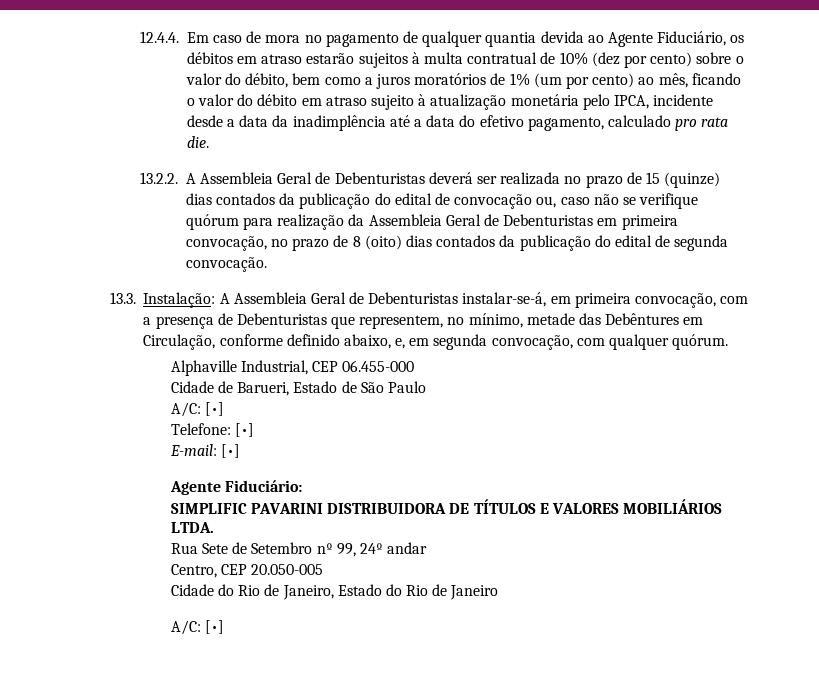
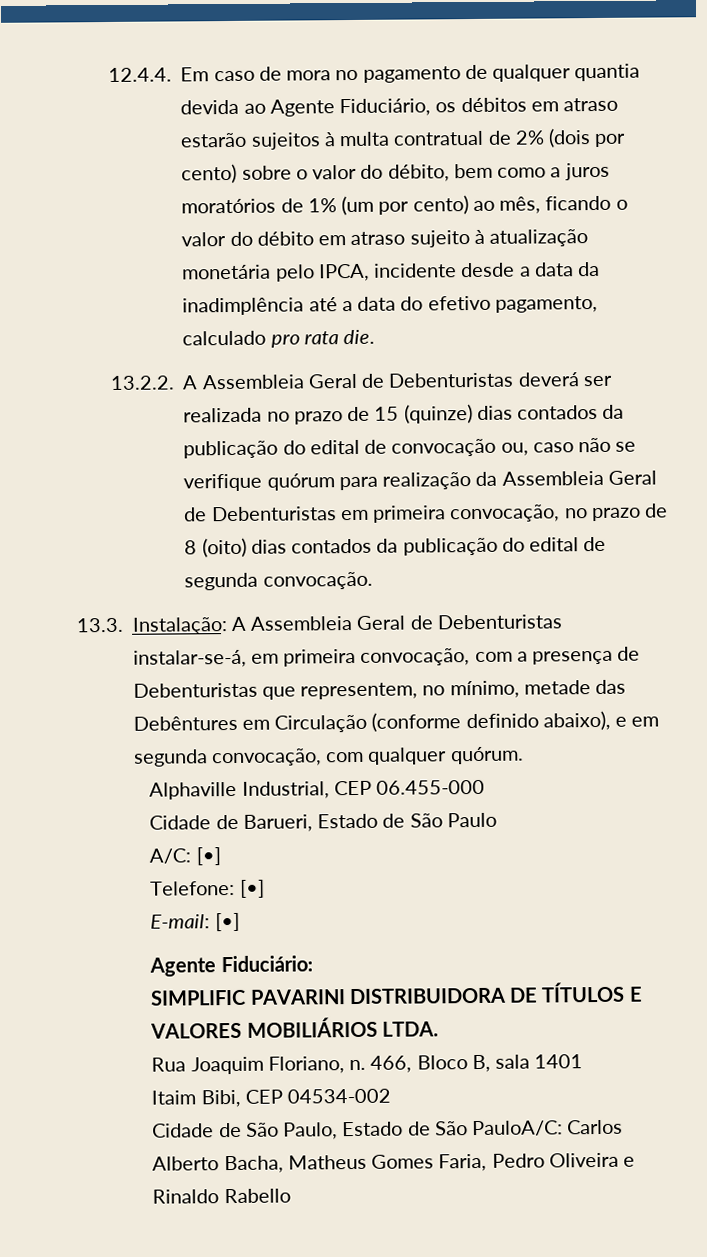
[559,52,620,67] 10% (dez -> [514,128,592,148] 2% (dois
[143,334,406,350] Circulação, conforme definido abaixo, e, -> [274,710,628,733] Circulação (conforme definido abaixo), e
[201,542,428,557] [170,564,324,578] [170,584,499,600] [170,620,224,635] Sete de Setembro nº 99, 24º andar // Centro, CEP 20.050-005 // Cidade do Rio de Janeiro, Estado do Rio de Janeiro // A/C: [•] -> [190,1054,584,1075] [151,1088,392,1108] [152,1119,624,1140] [152,1152,636,1174] [152,1188,291,1204] Joaquim Floriano, n. 466, Bloco B, sala 1401 // Itaim Bibi, CEP 04534-002 // Cidade de São Paulo, Estado de São PauloA/C: Carlos Alberto Bacha, Matheus Gomes Faria, Pedro Oliveira e Rinaldo Rabello

